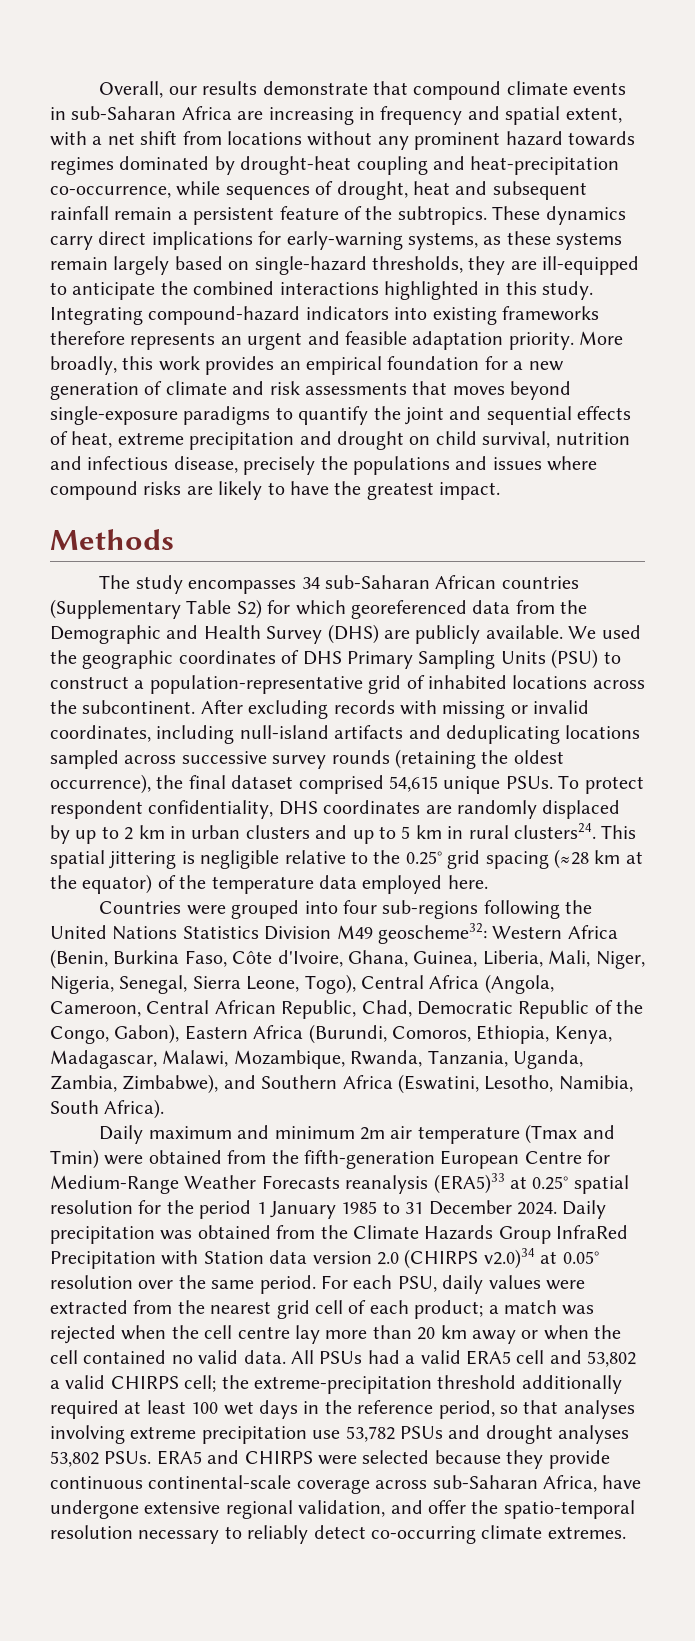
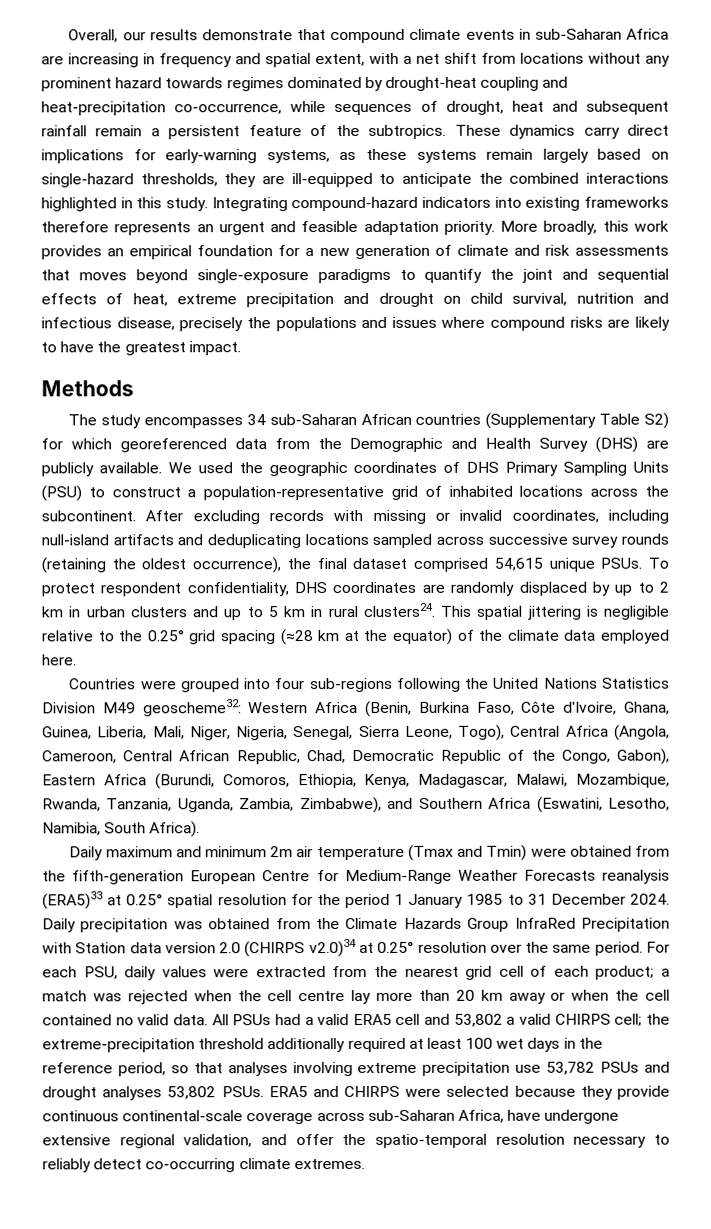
[211,876,314,894] temperature -> [507,629,560,641] climate
[562,1251,599,1264] 0.05° -> [377,941,415,953] 0.25°

